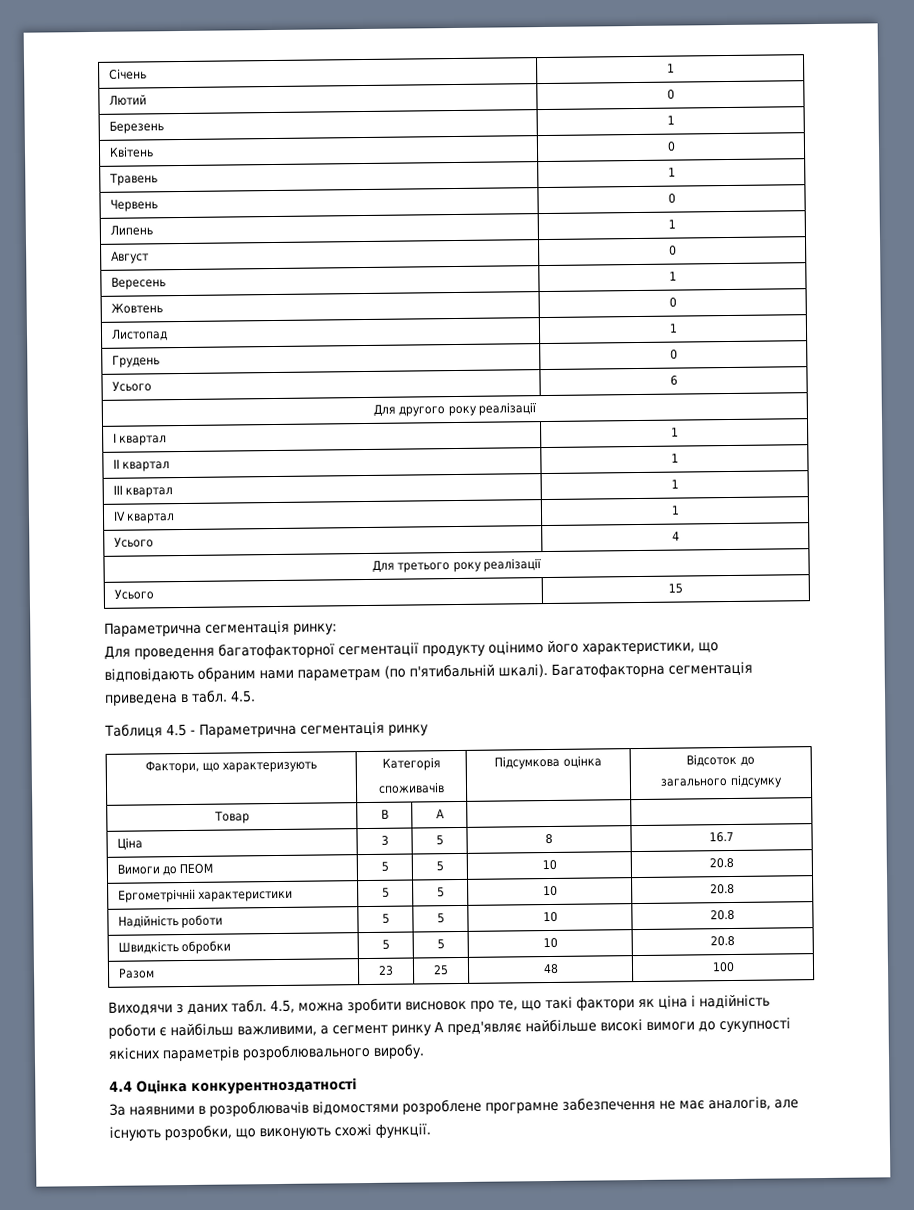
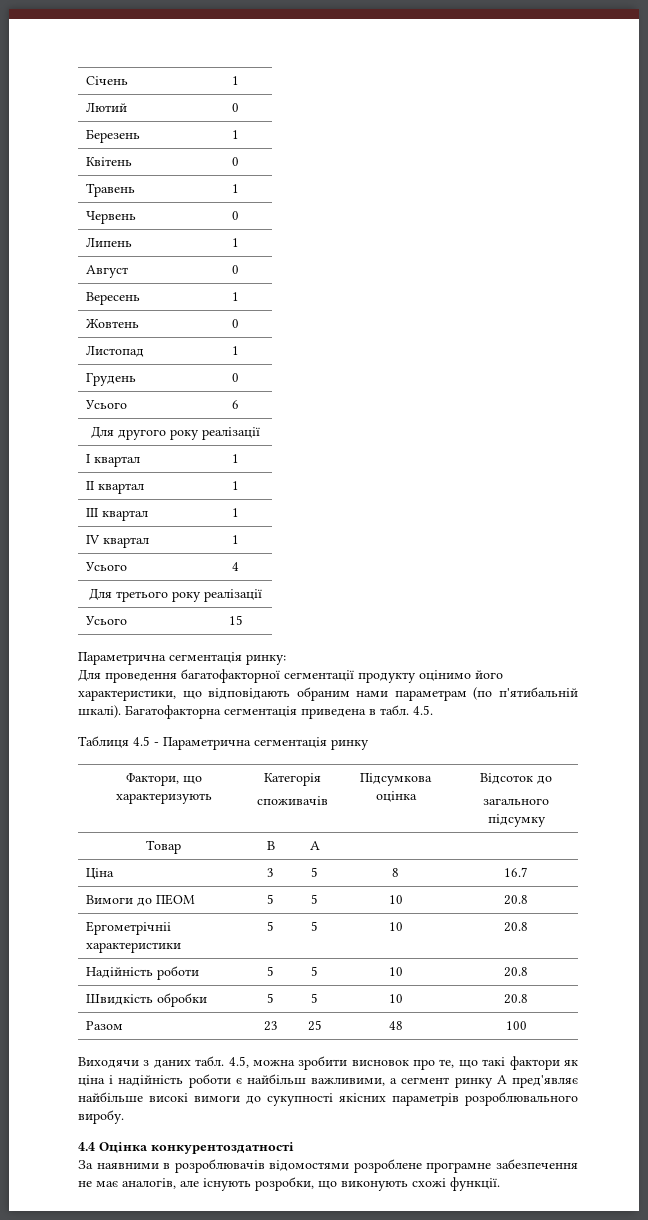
[191,1078,357,1095] конкурентноздатності -> [151,1142,294,1154] конкурентоздатності

